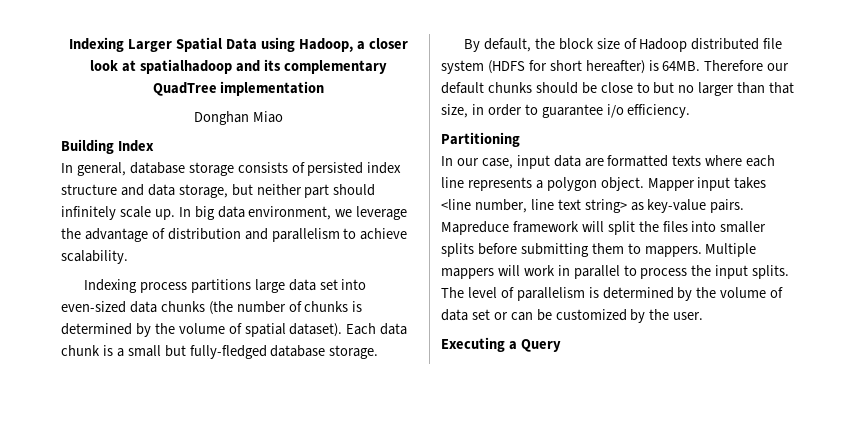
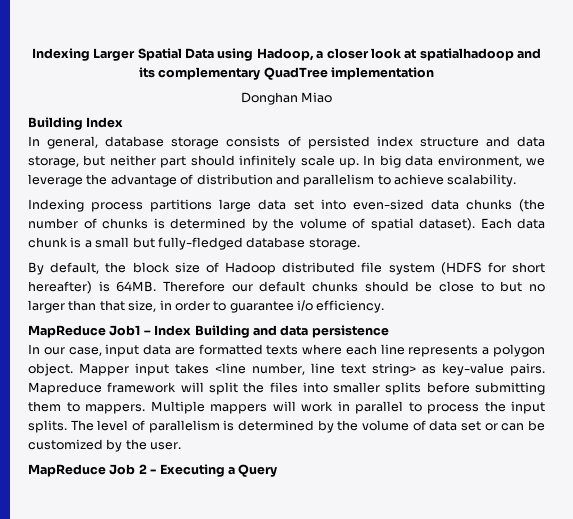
[441,132,520,147] Partitioning -> [28,325,389,338] MapReduce Job1 – Index Building and data persistence
(704, 316) none -> [28,464,157,477] MapReduce Job 2 -

